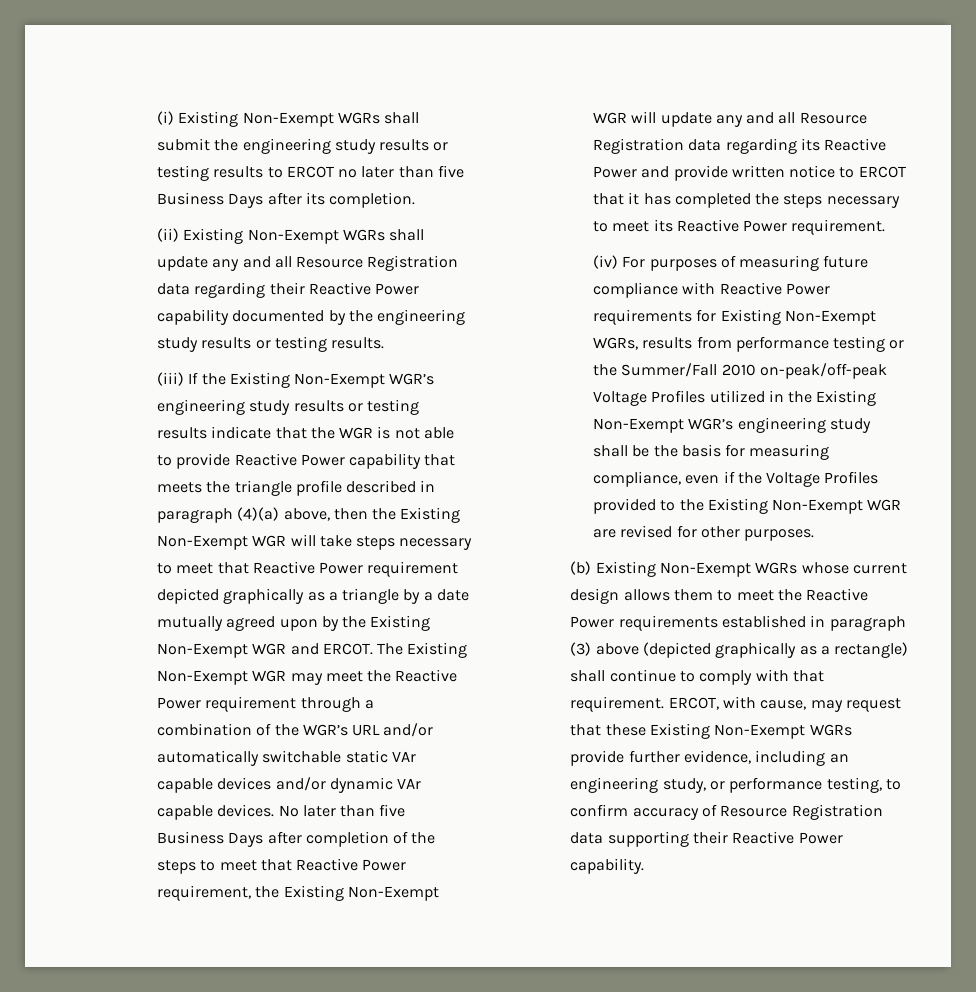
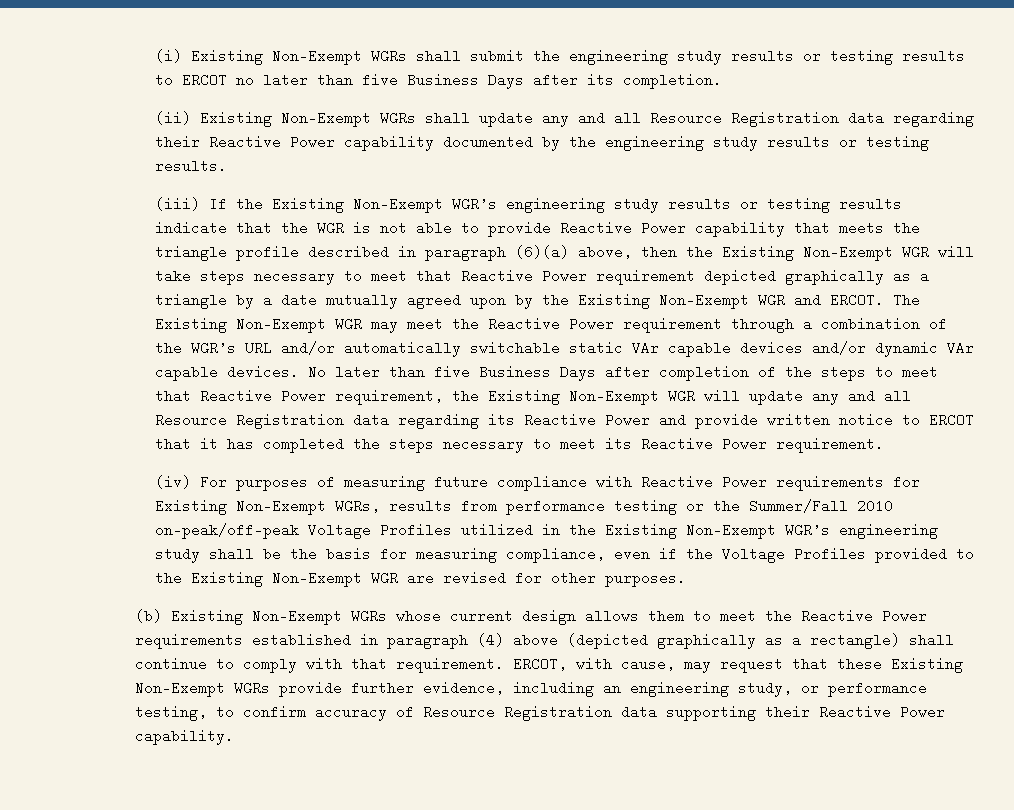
[237,507,280,521] (4)(a) -> [514,245,569,259] (6)(a)
[570,642,592,656] (3) -> [477,633,505,647] (4)

